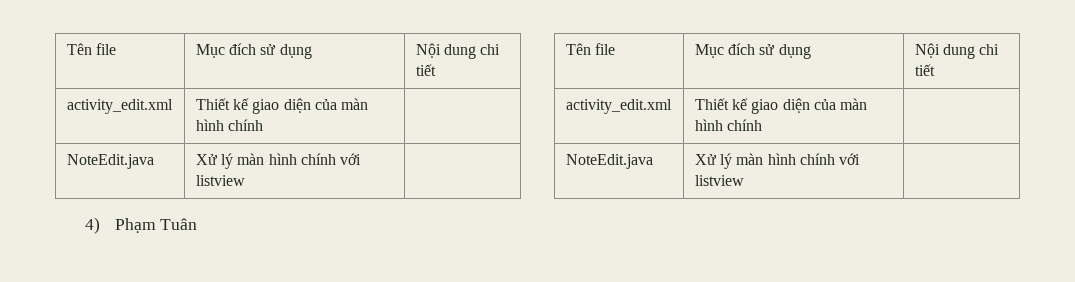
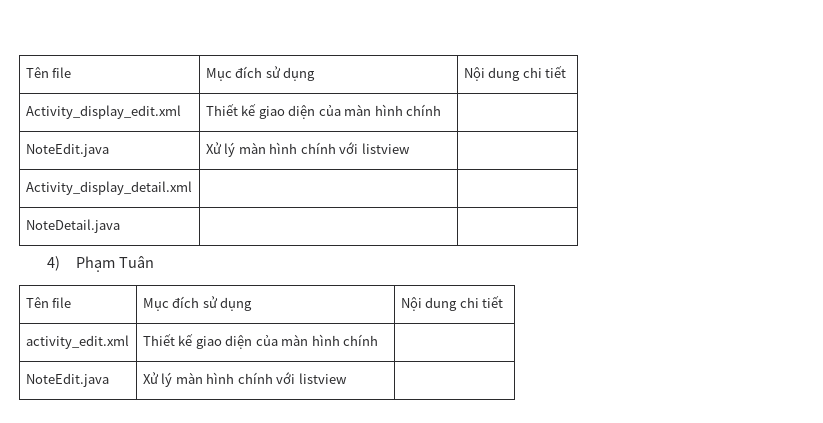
[66,99,173,114] activity_edit.xml -> [25,105,181,119] Activity_display_edit.xml
(245, 180) none -> [25,181,192,195] [25,219,120,233] // Activity_display_detail.xml | | // NoteDetail.java | |

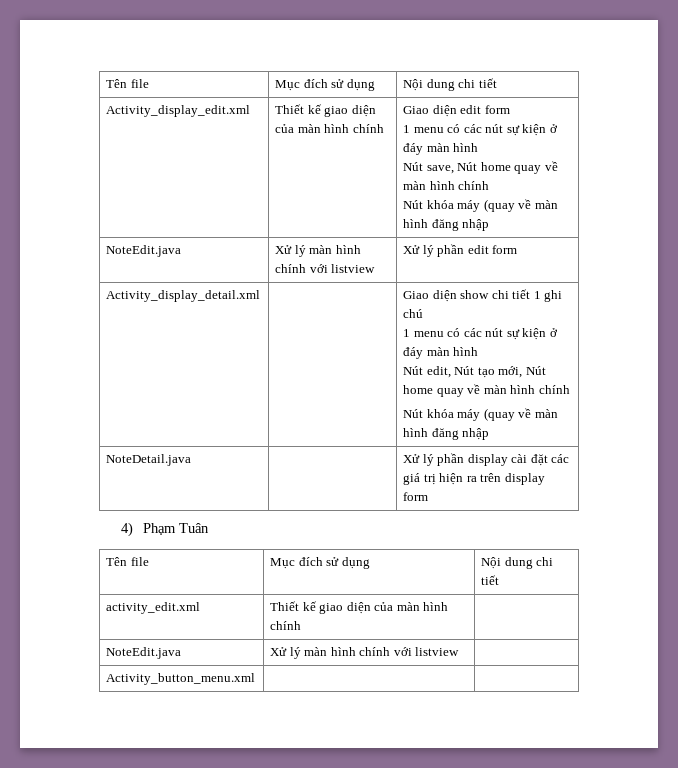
[25,143,109,157] [205,142,410,157] [25,181,192,195] [25,219,120,233] // NoteEdit.java | Xử lý màn hình chính với listview | // Activity_display_detail.xml | | // NoteDetail.java | | -> [403,105,510,117] [403,124,558,136] [403,143,479,155] [403,161,558,174] [403,181,490,190] [403,199,558,212] [403,219,490,231] [106,245,182,257] [275,245,361,257] [275,264,376,273] [403,244,518,257] [106,290,261,302] [403,289,563,302] [403,309,424,318] [403,328,558,340] [403,347,479,359] [403,366,546,378] [403,384,570,397] [403,408,558,421] [403,428,490,440] [106,454,192,466] [403,453,570,466] [403,473,545,485] [403,492,429,501] Giao diện edit form // 1 menu có các nút sự kiện ở đáy màn hình // Nút save, Nút home quay về màn hình chính // Nút khóa máy (quay về màn hình đăng nhập // NoteEdit.java | Xử lý màn hình chính với listview | Xử lý phần edit form // Activity_display_detail.xml | | Giao diện show chi tiết 1 ghi chú // 1 menu có các nút sự kiện ở đáy màn hình // Nút edit, Nút tạo mới, Nút home quay về màn hình chính // Nút khóa máy (quay về màn hình đăng nhập // NoteDetail.java | | Xử lý phần display cài đặt các giá trị hiện ra trên display form
(347, 378) none -> [106,673,256,685] // Activity_button_menu.xml | |

